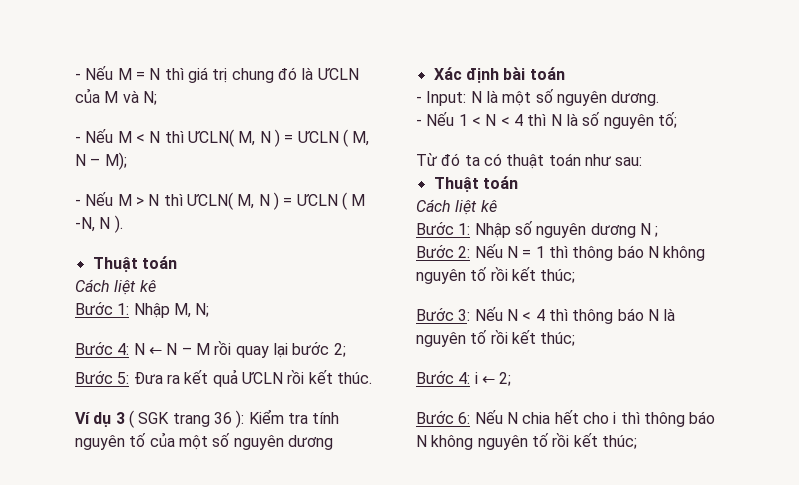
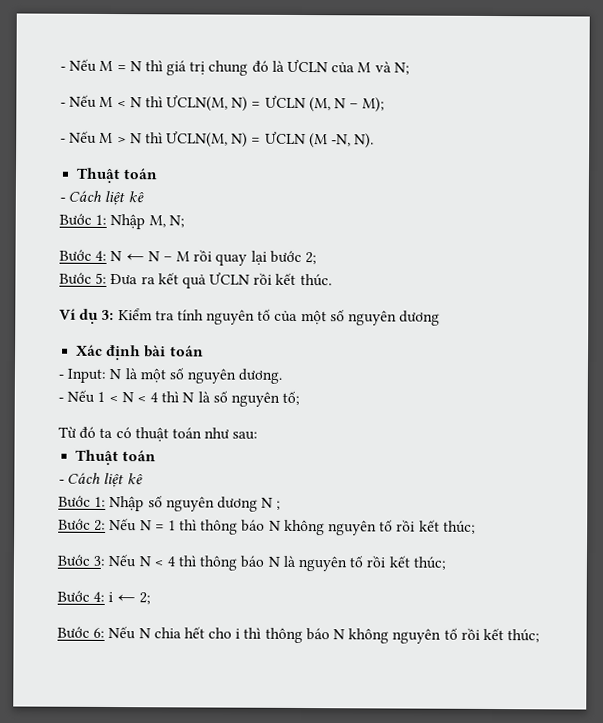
[187,129,370,147] ƯCLN( M, N ) = ƯCLN ( M, -> [166,95,331,113] ƯCLN(M, N) = ƯCLN (M,
[186,192,366,210] [75,215,123,233] [92,256,177,272] ƯCLN( M, N ) = ƯCLN ( M -N, N ). // Thuật toán // -> [166,131,375,149] [76,167,159,184] [59,197,66,202] ƯCLN(M, N) = ƯCLN (M -N, N). // Thuật toán // -
[115,410,245,428] 3 ( SGK trang 36 ): -> [101,309,115,321] 3:
(518, 182) none -> [58,479,65,484] -

